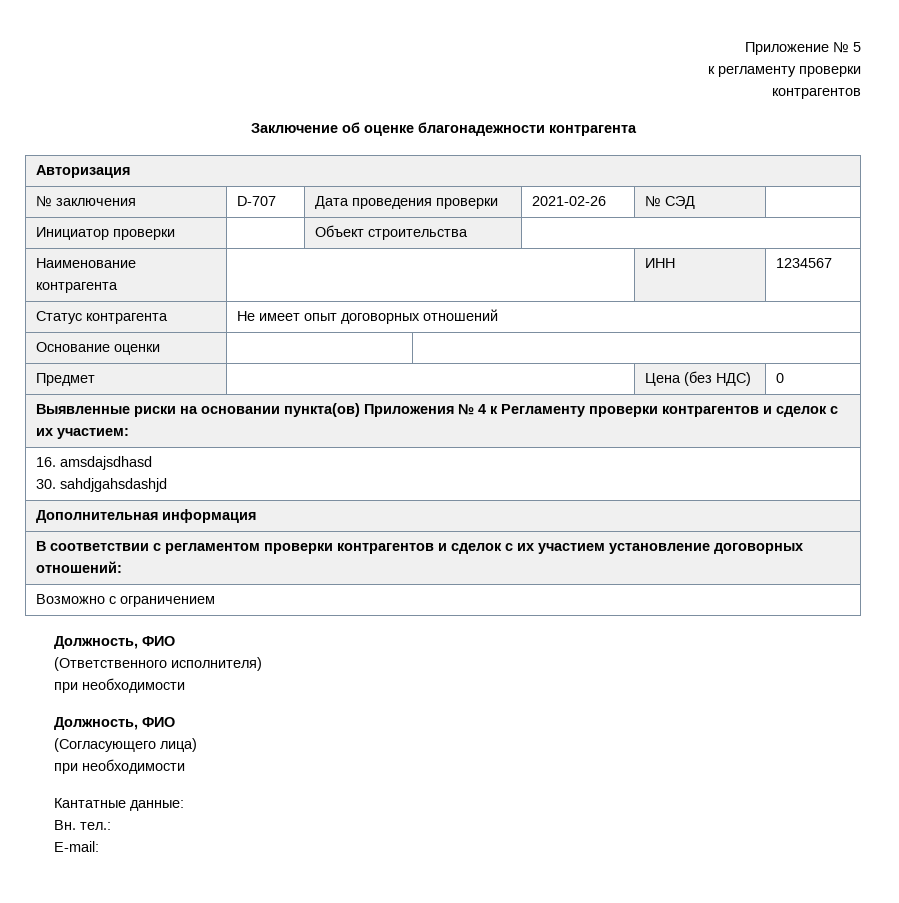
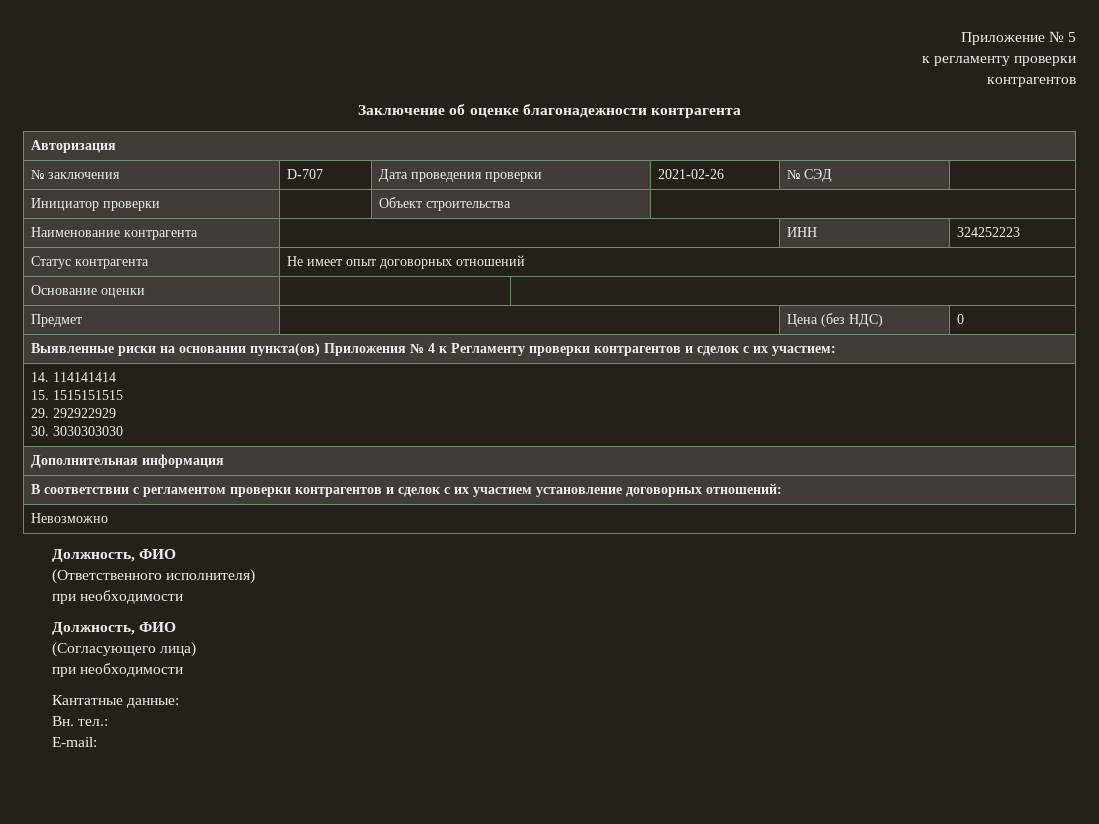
[776,258,833,268] 1234567 -> [956,227,1020,237] 324252223
[36,456,153,470] 16. amsdajsdhasd -> [30,372,116,382] [30,390,123,400] [30,408,116,418] 14. 114141414 // 15. 1515151515 // 29. 292922929
[60,478,168,492] sahdjgahsdashjd -> [52,426,123,436] 3030303030
[36,594,216,607] Возможно c ограничением -> [30,513,108,523] Невозможно

